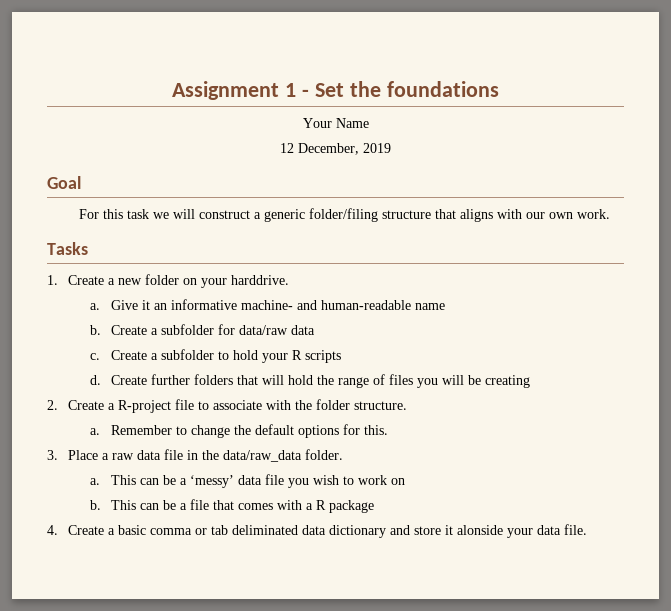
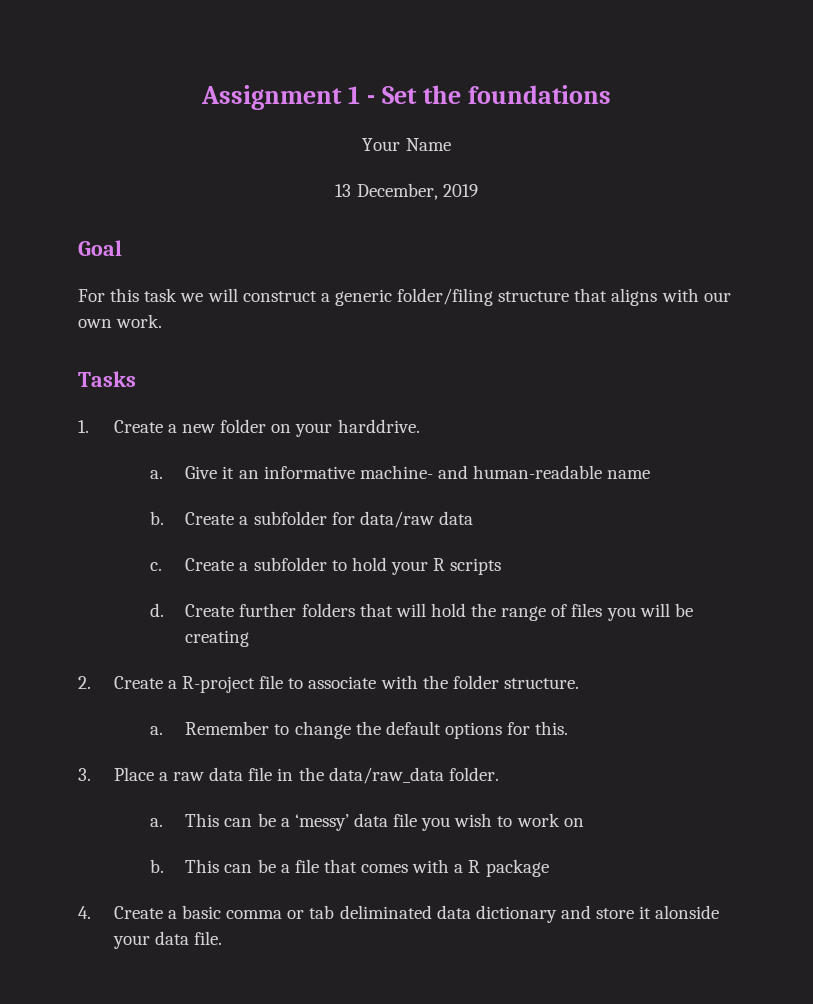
[280,143,294,153] 12 -> [335,184,352,197] 13

